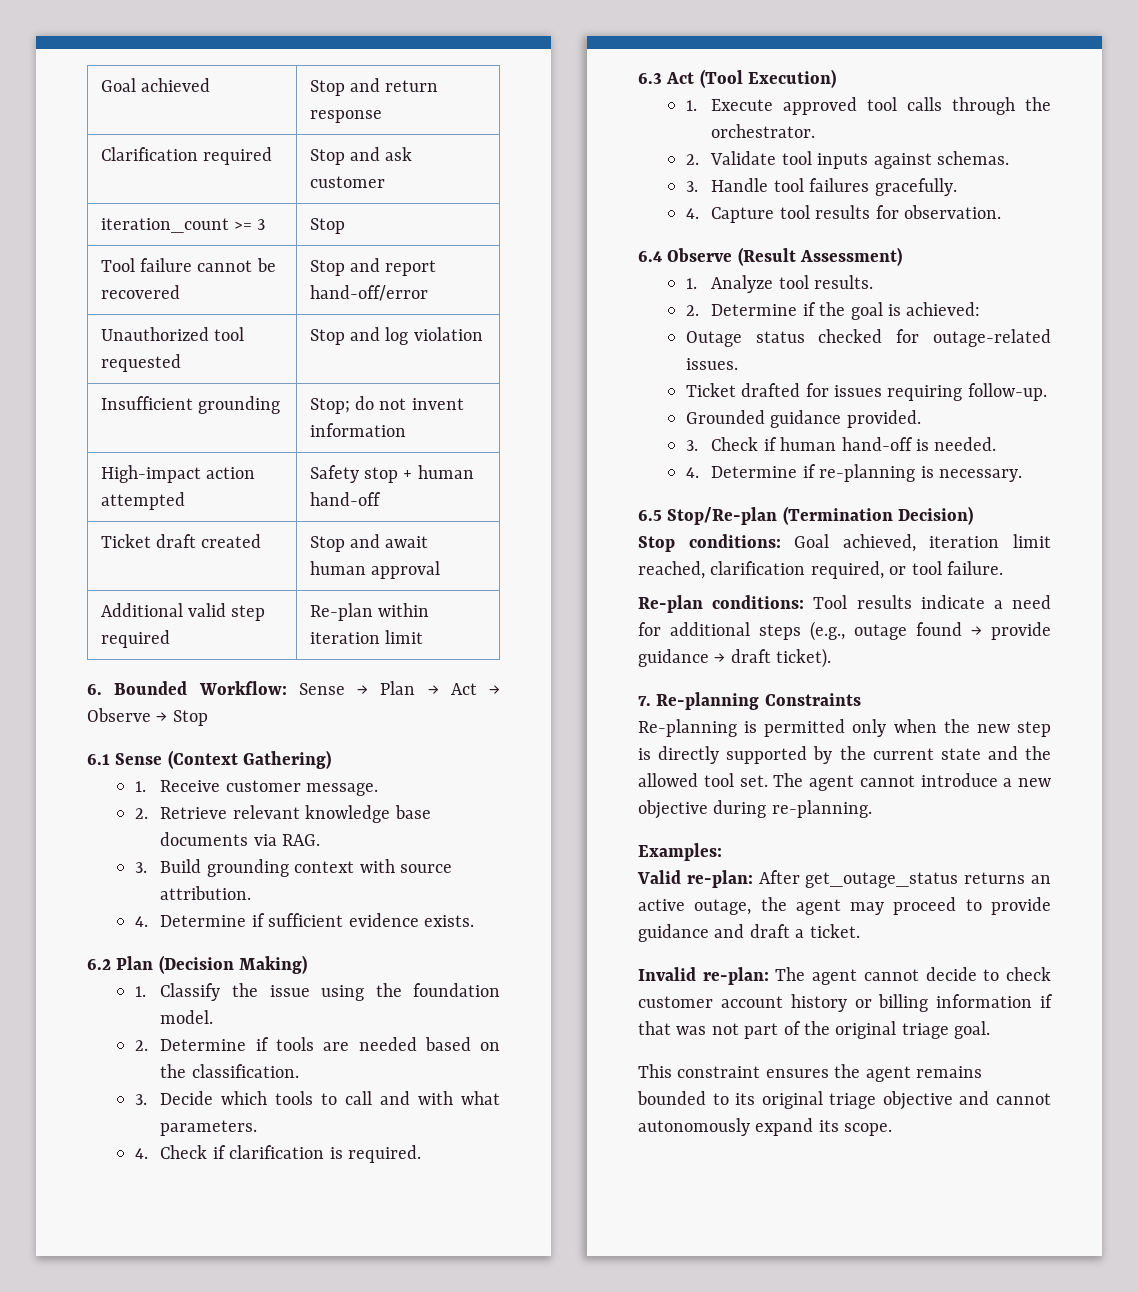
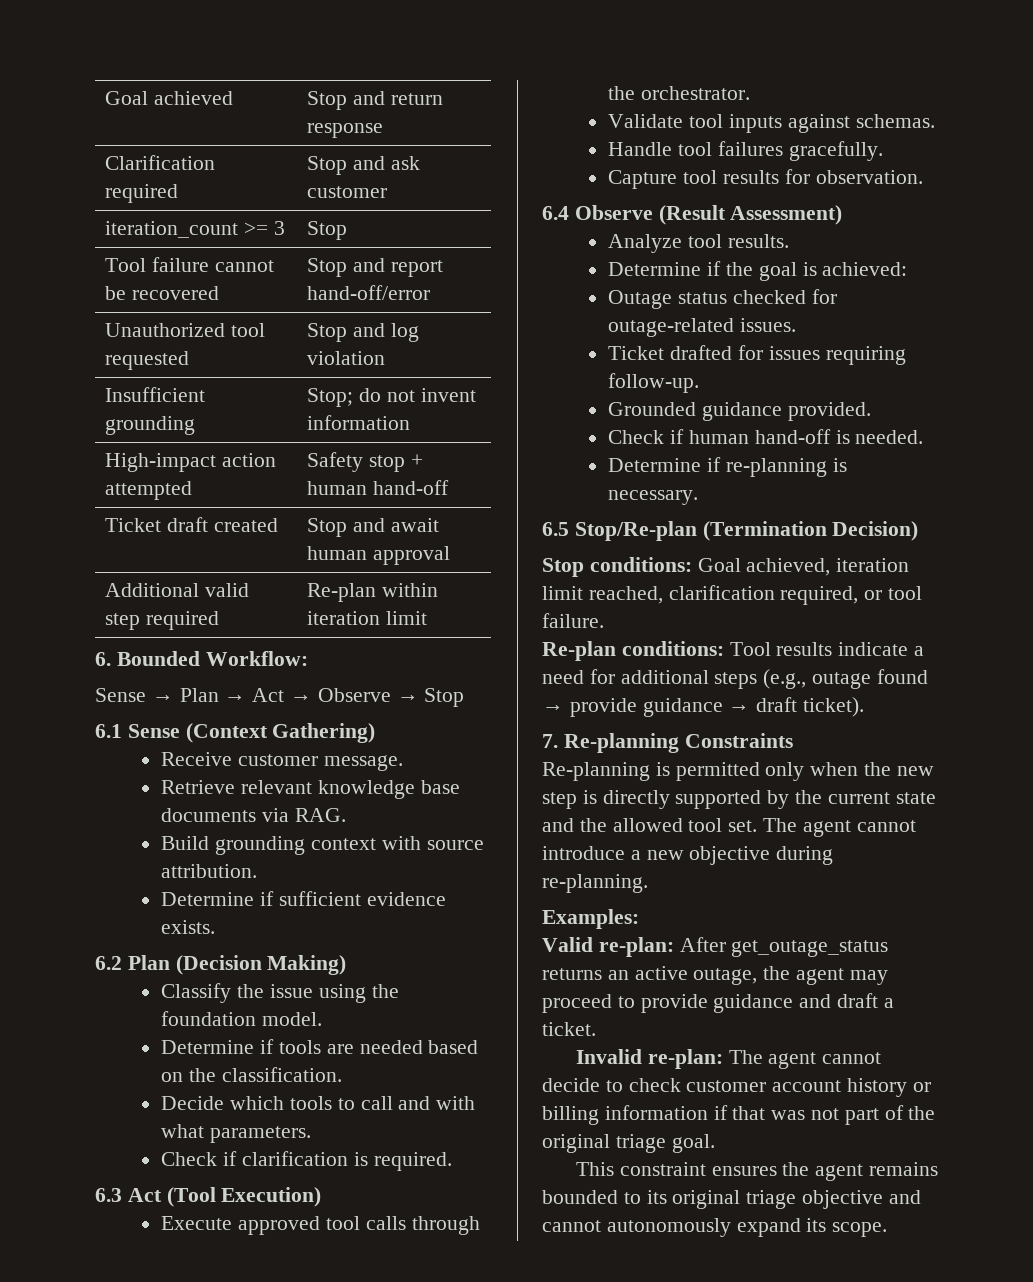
(287, 688) none -> (308, 658) //
[134,781,146,792] 1. -> (376, 733) none
[134,808,148,819] 2. -> (403, 763) none
[134,862,147,873] 3. -> (346, 815) none
[134,916,148,927] 4. -> (258, 871) none
[134,986,146,997] 1. -> (347, 965) none
[134,1040,148,1051] 2. -> (323, 1019) none
[134,1094,147,1105] 3. -> (342, 1074) none
[134,1148,148,1159] 4. -> (312, 1134) none
[685,100,697,111] 1. -> (322, 1197) none
[685,154,699,165] 2. -> (751, 93) none
[685,181,698,192] 3. -> (935, 121) none
[685,208,699,219] 4. -> (883, 151) none
[685,278,697,289] 1. -> (843, 215) none
[685,305,699,316] 2. -> (789, 241) none
[685,440,698,451] 3. -> (871, 411) none
[685,467,699,478] 4. -> (924, 437) none

